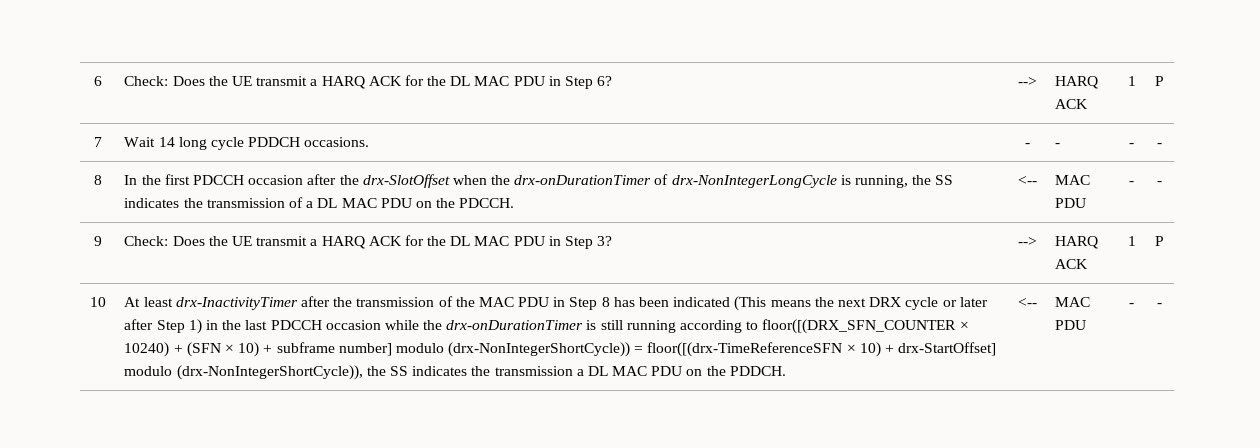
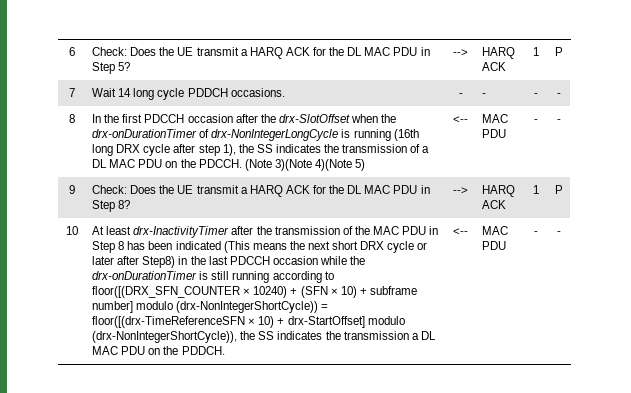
[597,76,613,86] 6? -> [118,62,131,71] 5?
[855,175,909,188] running, -> [353,129,419,141] [92,144,236,156] running (16th long DRX cycle after step 1),
(515, 203) none -> [244,159,366,171] (Note 3)(Note 4)(Note 5)
[597,236,613,246] 3? -> [118,200,131,209] 8?
(866, 302) none -> [332,241,359,250] short
[156,319,202,334] Step 1) -> [142,256,176,268] Step8)

